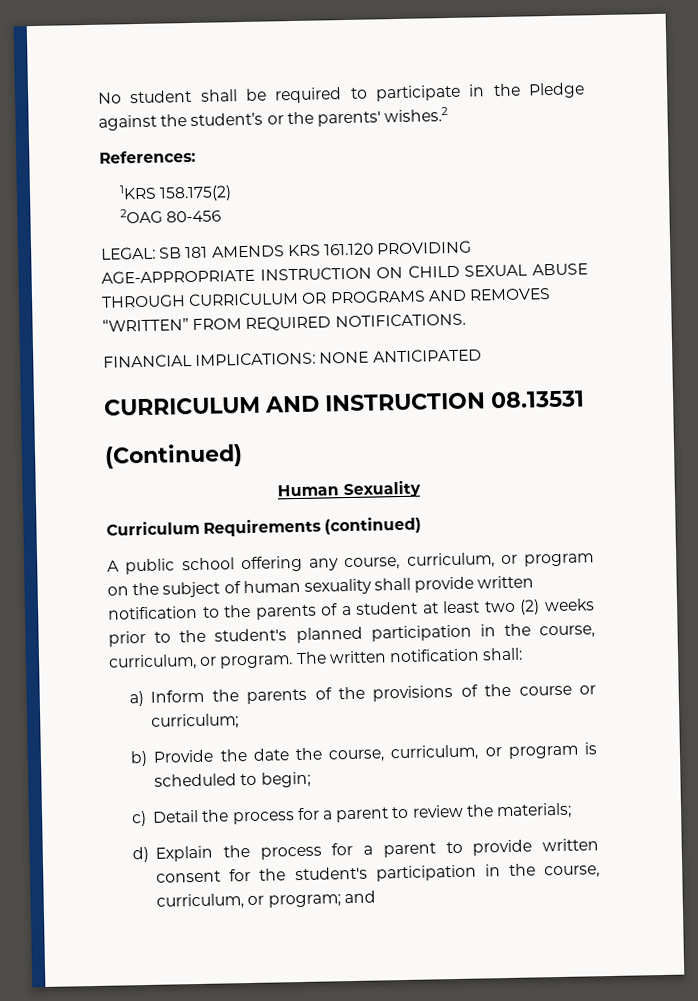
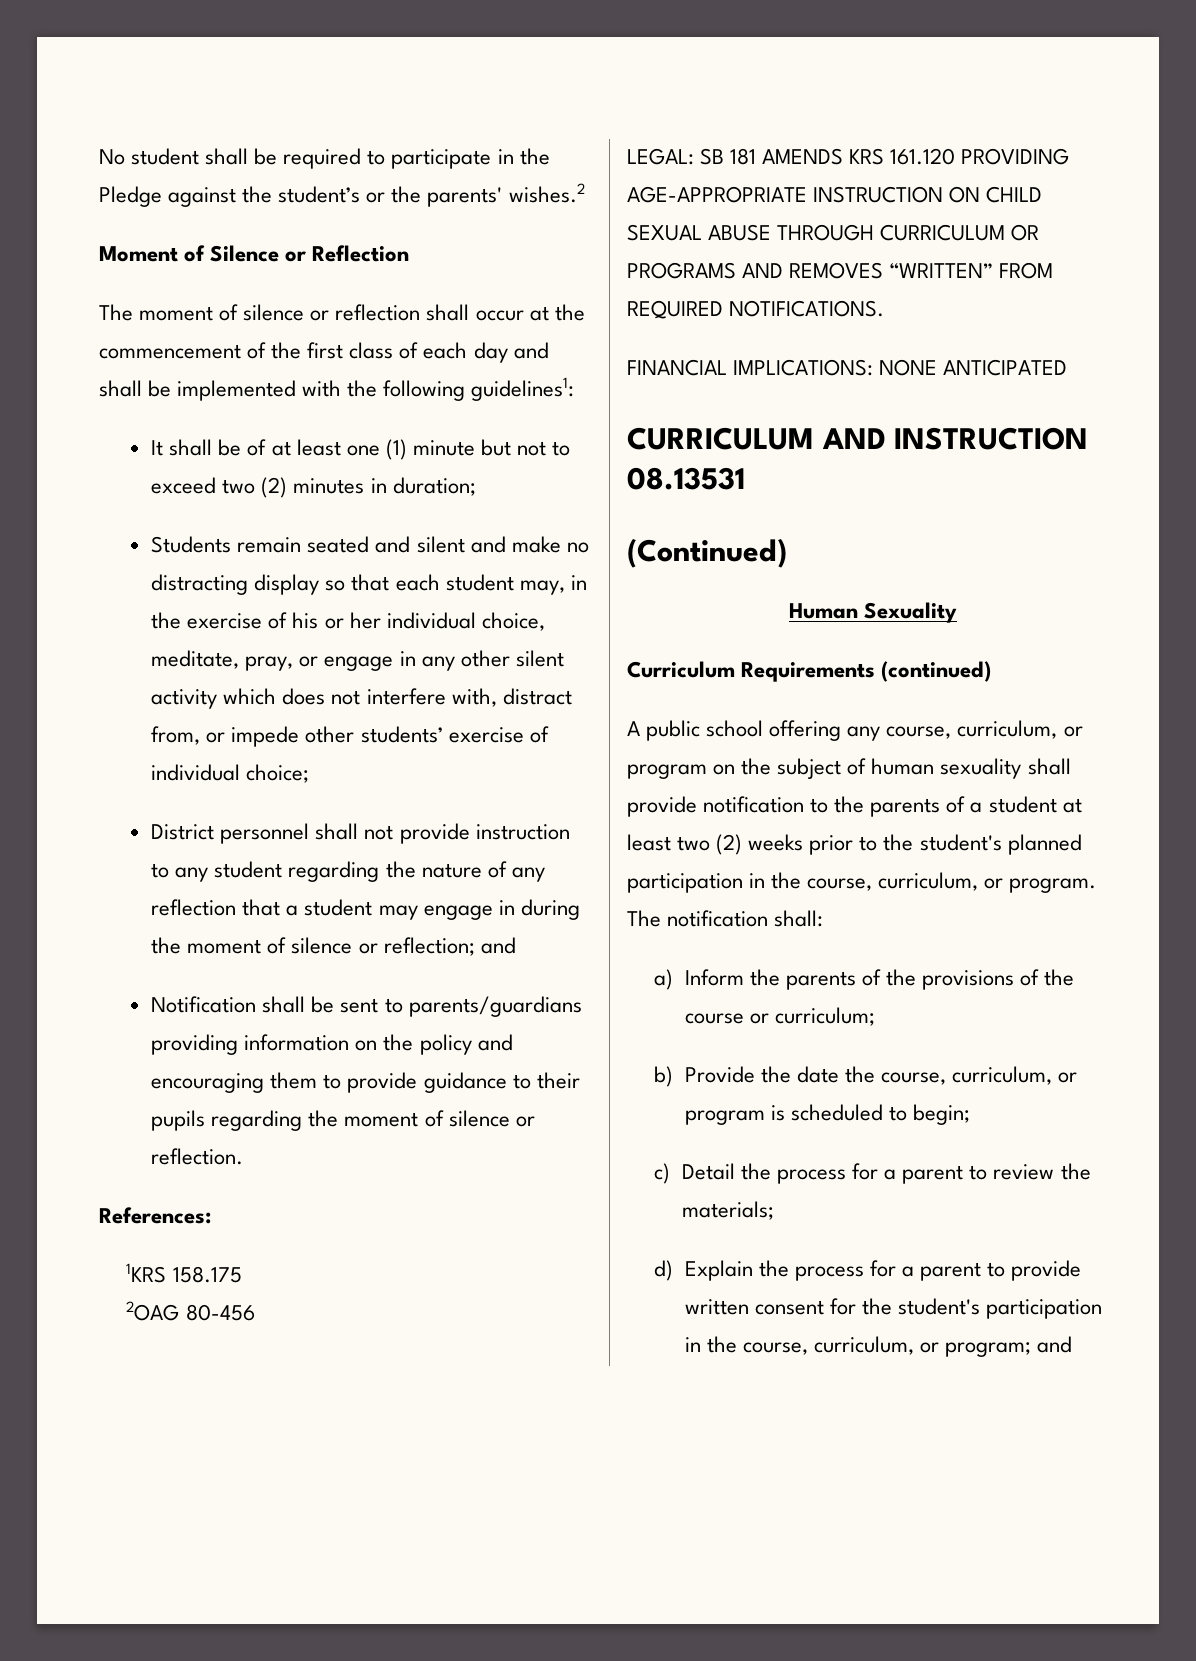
(449, 115) none -> [99,245,410,262] [99,304,585,321] [99,342,549,363] [99,377,575,401] [151,439,571,460] [151,477,476,498] [151,536,589,553] [151,574,587,595] [151,612,545,631] [151,650,564,671] [151,688,572,709] [151,726,549,747] [151,764,310,783] [151,823,570,844] [151,861,545,882] [151,899,580,920] [151,937,516,956] [151,996,582,1017] [151,1034,513,1055] [151,1072,580,1093] [151,1110,535,1131] [151,1148,244,1165] // Moment of Silence or Reflection // The moment of silence or reflection shall occur at the commencement of the first class of each day and shall be implemented with the following guidelines1: // It shall be of at least one (1) minute but not to exceed two (2) minutes in duration; // Students remain seated and silent and make no distracting display so that each student may, in the exercise of his or her individual choice, meditate, pray, or engage in any other silent activity which does not interfere with, distract from, or impede other students’ exercise of individual choice; // District personnel shall not provide instruction to any student regarding the nature of any reflection that a student may engage in during the moment of silence or reflection; and // Notification shall be sent to parents/guardians providing information on the policy and encouraging them to provide guidance to their pupils regarding the moment of silence or reflection.
[158,185,232,202] 158.175(2) -> [172,1266,242,1283] 158.175
[477,575,535,589] written -> (697, 806) none
[328,650,387,664] written -> (661, 918) none

